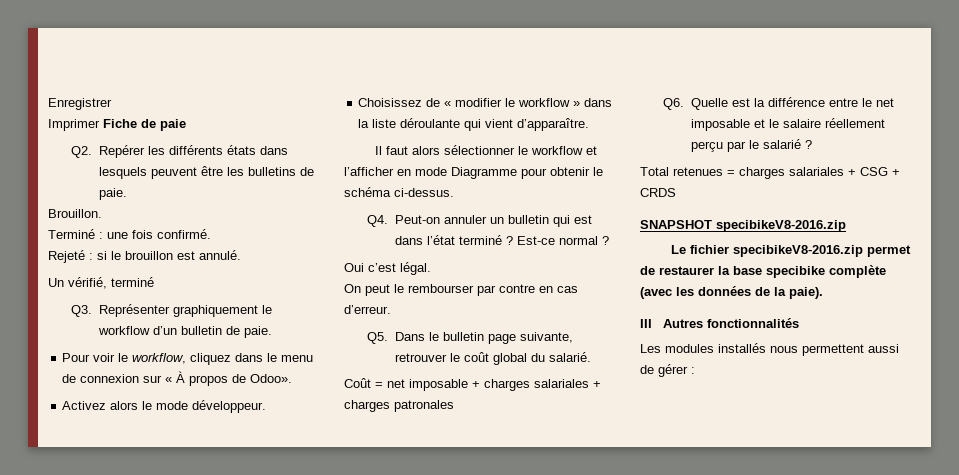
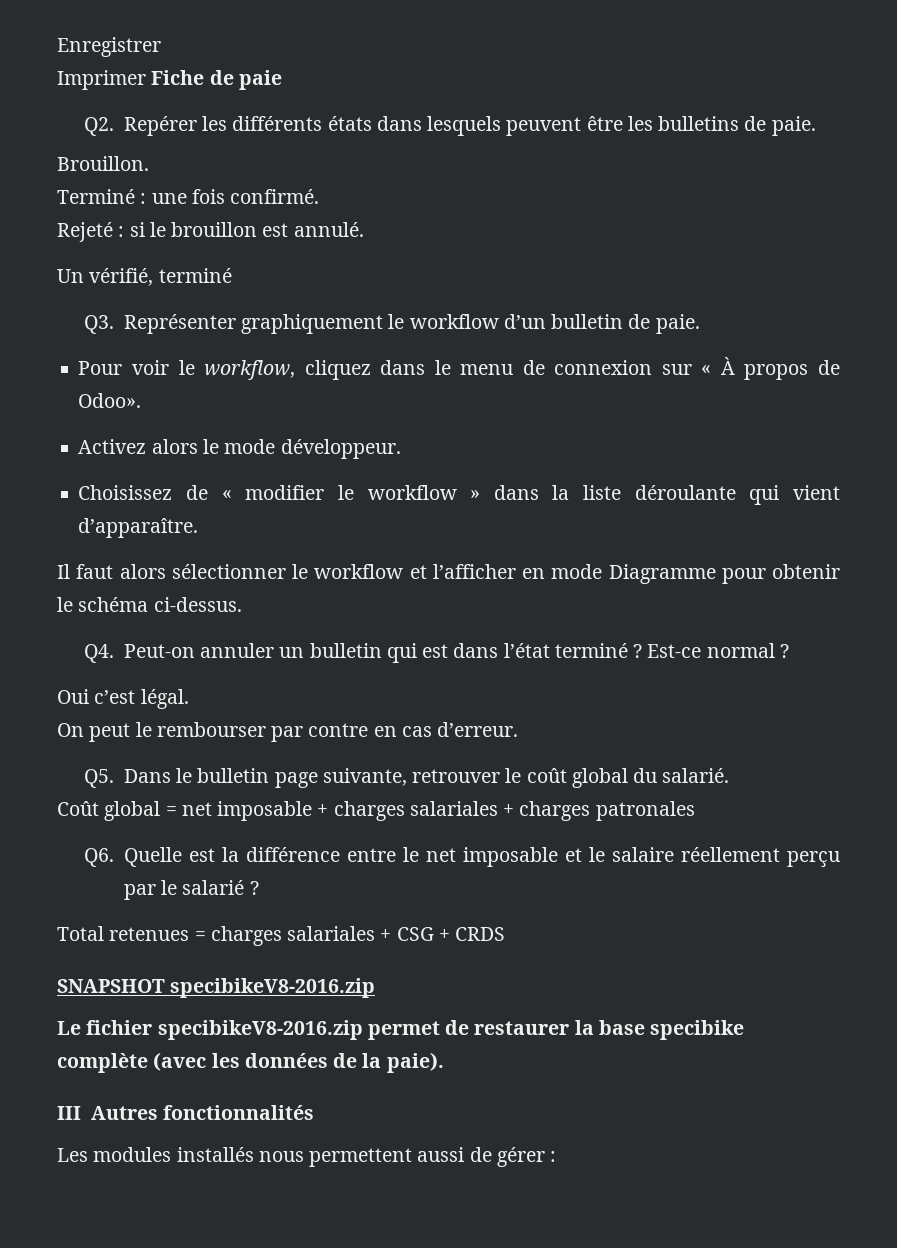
(371, 383) none -> [104,801,161,821] global

